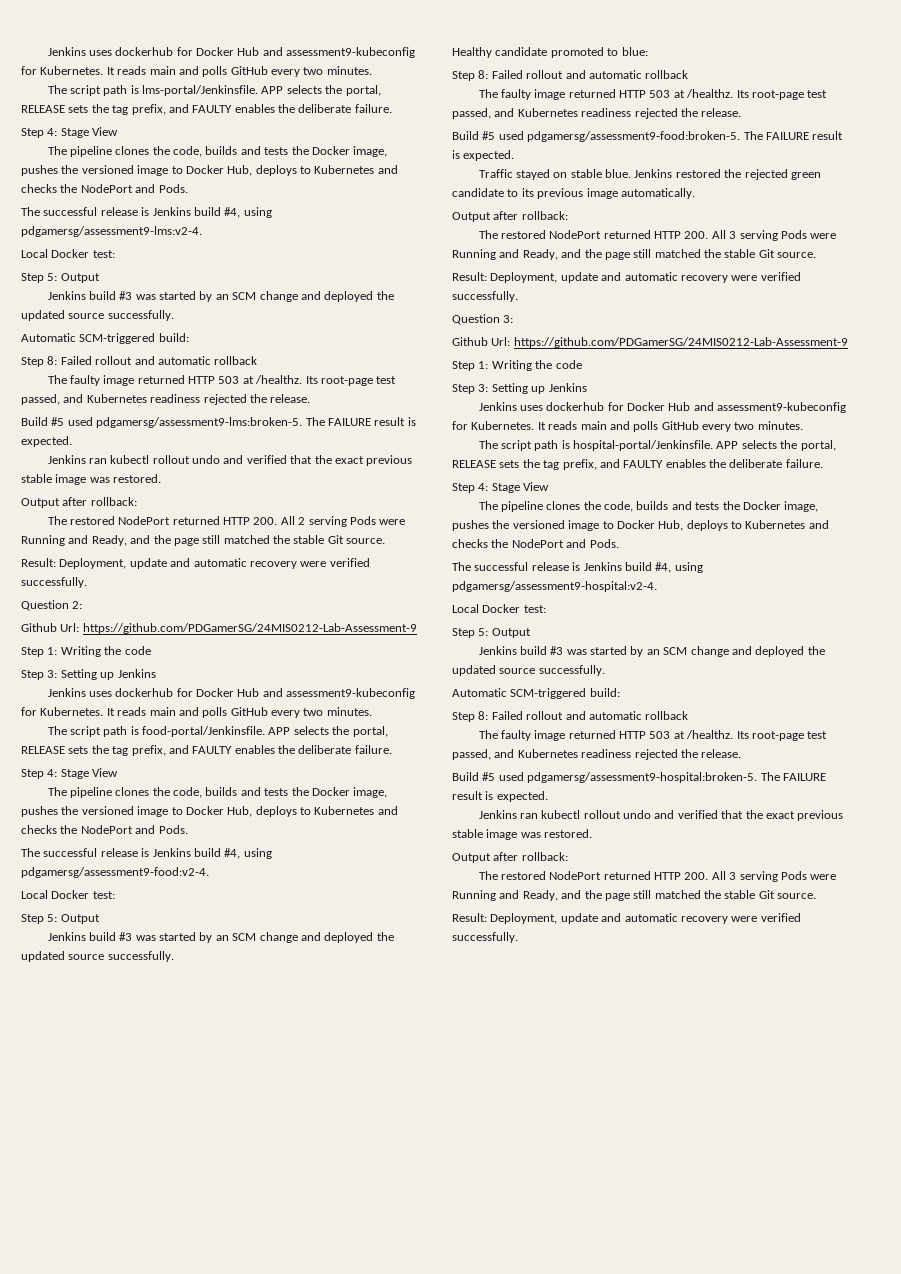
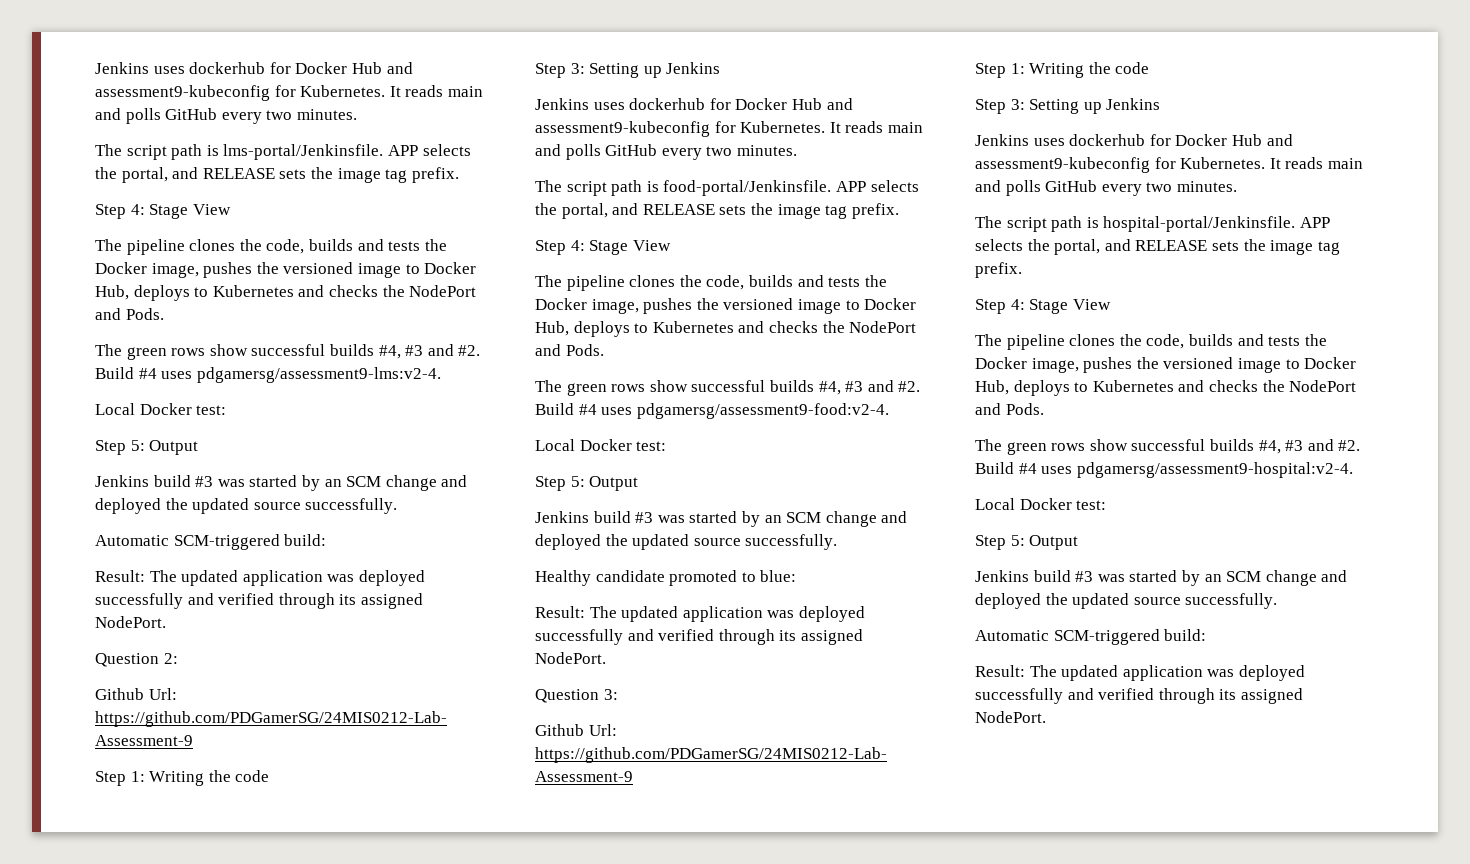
[21,104,392,115] RELEASE sets the tag prefix, and FAULTY enables the deliberate failure. -> [172,167,459,183] and RELEASE sets the image tag prefix.
[43,207,272,218] successful release is Jenkins build #4, using -> [126,344,481,360] [95,367,193,379] green rows show successful builds #4, #3 and #2. Build #4 uses
[21,356,258,367] [47,375,397,386] [21,394,311,405] [21,417,416,428] [21,436,72,447] [47,455,413,466] [21,474,162,485] [21,497,137,508] [47,516,406,527] [21,535,386,546] [21,558,370,569] [21,577,87,588] Step 8: Failed rollout and automatic rollback // The faulty image returned HTTP 503 at /healthz. Its root-page test passed, and Kubernetes readiness rejected the release. // Build #5 used pdgamersg/assessment9-lms:broken-5. The FAILURE result is expected. // Jenkins ran kubectl rollout undo and verified that the exact previous stable image was restored. // Output after rollback: // The restored NodePort returned HTTP 200. All 2 serving Pods were Running and Ready, and the page still matched the stable Git source. // Result: Deployment, update and automatic recovery were verified successfully. -> [95,570,425,586] [95,593,423,609] [95,616,166,628] Result: The updated application was deployed successfully and verified through its assigned NodePort.
[21,745,392,756] RELEASE sets the tag prefix, and FAULTY enables the deliberate failure. -> [612,203,899,219] and RELEASE sets the image tag prefix.
[43,848,272,859] successful release is Jenkins build #4, using -> [566,380,921,396] [535,403,633,415] green rows show successful builds #4, #3 and #2. Build #4 uses
[452,70,689,81] [478,89,828,100] [452,108,742,119] [452,131,844,142] [452,150,515,161] [478,169,821,180] [452,188,695,199] [452,211,568,222] [478,230,837,241] [452,249,817,260] [452,272,801,283] [452,291,518,302] Step 8: Failed rollout and automatic rollback // The faulty image returned HTTP 503 at /healthz. Its root-page test passed, and Kubernetes readiness rejected the release. // Build #5 used pdgamersg/assessment9-food:broken-5. The FAILURE result is expected. // Traffic stayed on stable blue. Jenkins restored the rejected green candidate to its previous image automatically. // Output after rollback: // The restored NodePort returned HTTP 200. All 3 serving Pods were Running and Ready, and the page still matched the stable Git source. // Result: Deployment, update and automatic recovery were verified successfully. -> [535,606,865,622] [535,629,863,645] [535,652,606,664] Result: The updated application was deployed successfully and verified through its assigned NodePort.
[452,459,823,470] RELEASE sets the tag prefix, and FAULTY enables the deliberate failure. -> [1104,239,1340,255] [975,262,1022,278] and RELEASE sets the image tag prefix.
[474,562,703,573] successful release is Jenkins build #4, using -> [1006,439,1361,455] [975,462,1073,474] green rows show successful builds #4, #3 and #2. Build #4 uses
[452,711,689,722] [478,730,828,741] [452,749,742,760] [452,772,826,783] [452,791,548,802] [478,810,844,821] [452,829,593,840] [452,852,568,863] [478,871,837,882] [452,890,817,901] [452,913,801,924] [452,932,518,943] Step 8: Failed rollout and automatic rollback // The faulty image returned HTTP 503 at /healthz. Its root-page test passed, and Kubernetes readiness rejected the release. // Build #5 used pdgamersg/assessment9-hospital:broken-5. The FAILURE result is expected. // Jenkins ran kubectl rollout undo and verified that the exact previous stable image was restored. // Output after rollback: // The restored NodePort returned HTTP 200. All 3 serving Pods were Running and Ready, and the page still matched the stable Git source. // Result: Deployment, update and automatic recovery were verified successfully. -> [975,665,1305,681] [975,688,1303,704] [975,711,1046,723] Result: The updated application was deployed successfully and verified through its assigned NodePort.

